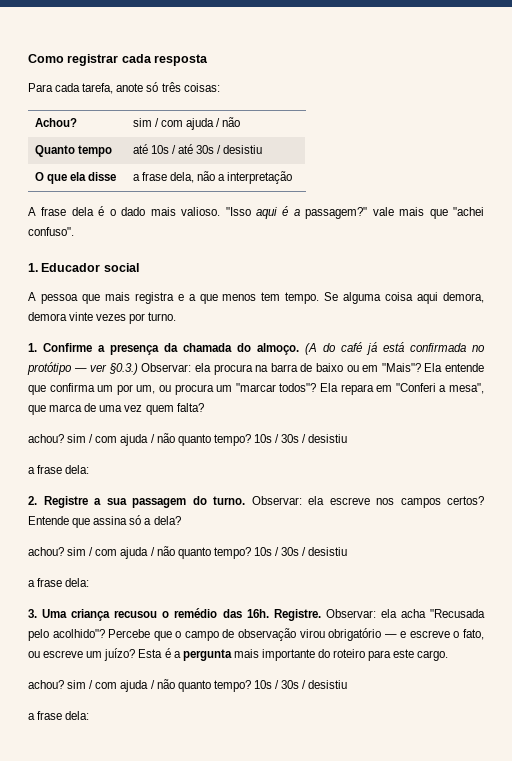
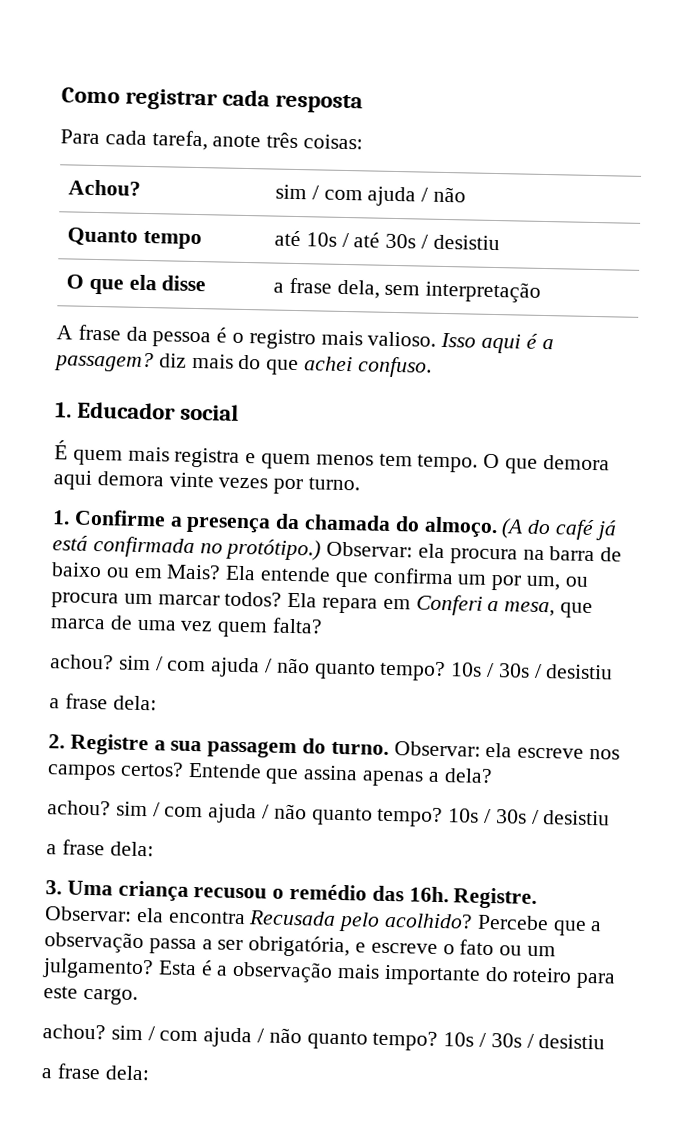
[146,82,159,92] só -> (262, 141) none
[197,171,226,181] não a -> [384,284,421,296] sem
[71,207,94,216] dela -> [125,326,212,348] da pessoa
[121,207,146,216] dado -> [248,329,316,350] registro
[225,207,251,216] "Isso -> [440,332,477,348] Isso
[305,207,484,219] [28,227,74,236] passagem?" vale mais que "achei confuso". -> [54,351,432,378] passagem? diz mais do que achei confuso.
[28,292,100,304] A pessoa que -> [54,440,123,466] É quem
[188,294,218,304] a que -> [261,453,312,470] quem
[324,292,485,304] Se alguma coisa aqui demora, -> [483,453,610,474] [53,470,93,490] O que demora aqui
[27,362,138,375] protótipo — ver §0.3.) -> [225,538,322,561] protótipo.)
[381,363,421,372] "Mais"? -> [166,564,222,580] Mais?
[235,383,317,392] "marcar todos"? -> [157,591,283,607] marcar todos?
[395,383,485,394] "Conferi a mesa", -> [415,594,556,617] Conferi a mesa,
[129,515,142,525] só -> [362,770,425,787] apenas
[400,609,485,618] [28,628,484,641] [28,648,136,661] acha "Recusada pelo acolhido"? Percebe que o campo de observação virou obrigatório — e escreve o fato, ou escreve um juízo? -> [167,910,603,936] [44,931,557,958] [42,958,154,980] encontra Recusada pelo acolhido? Percebe que a observação passa a ser obrigatória, e escreve o fato ou um julgamento?
[182,649,232,661] pergunta -> [232,960,334,983] observação

